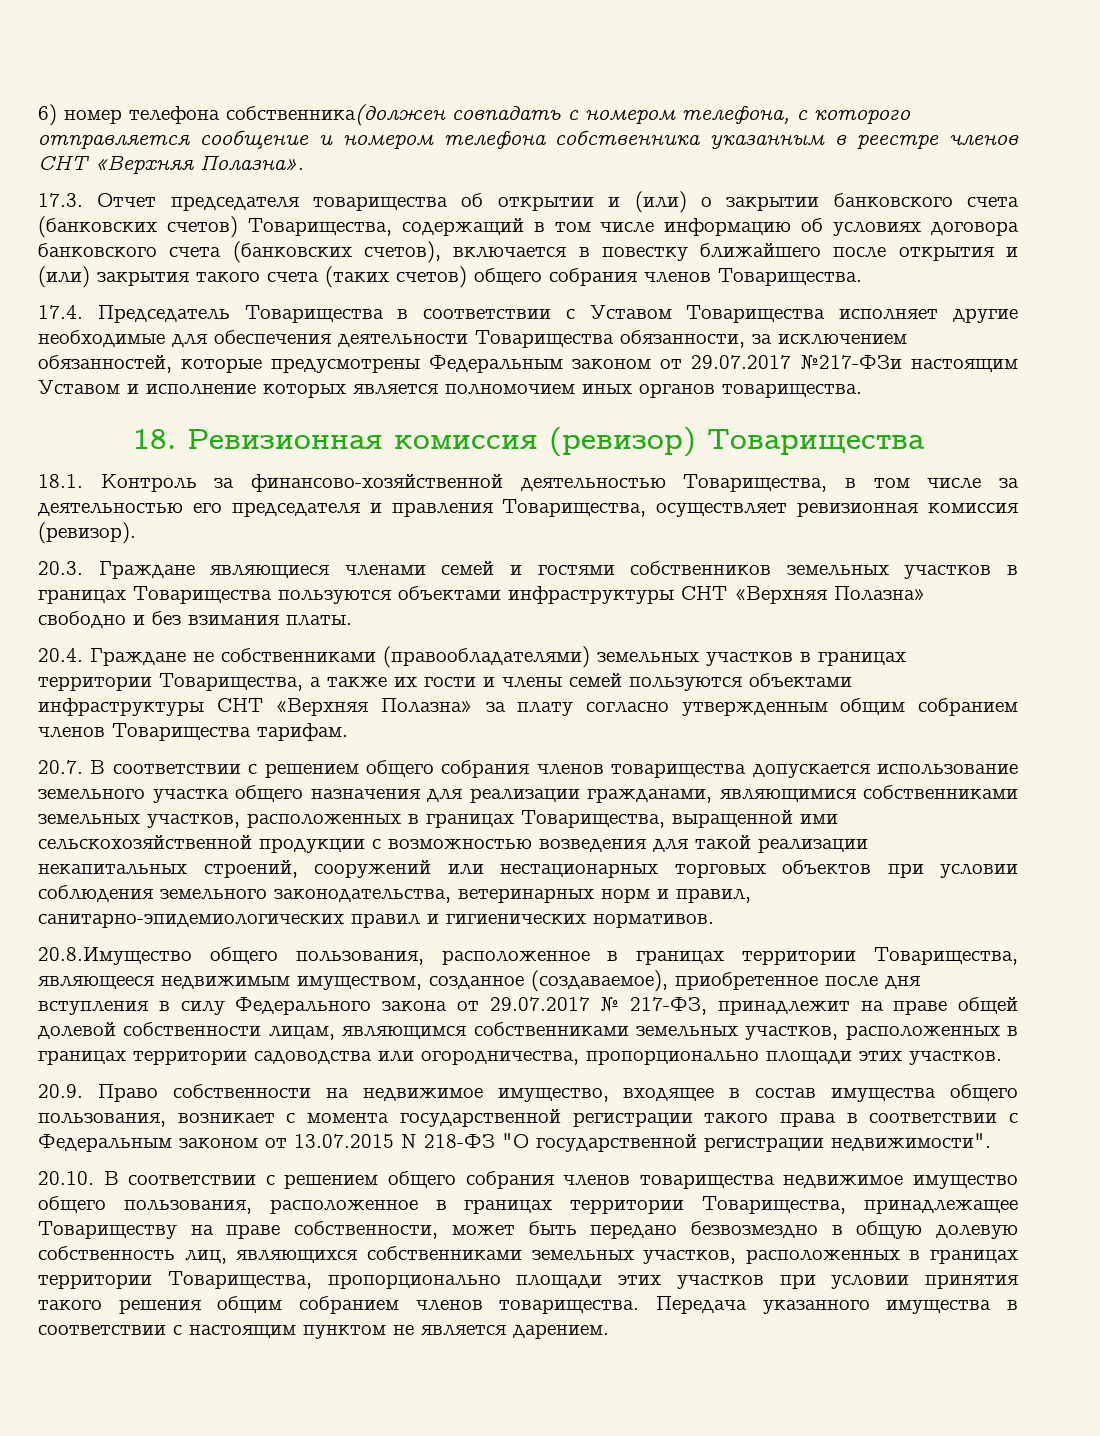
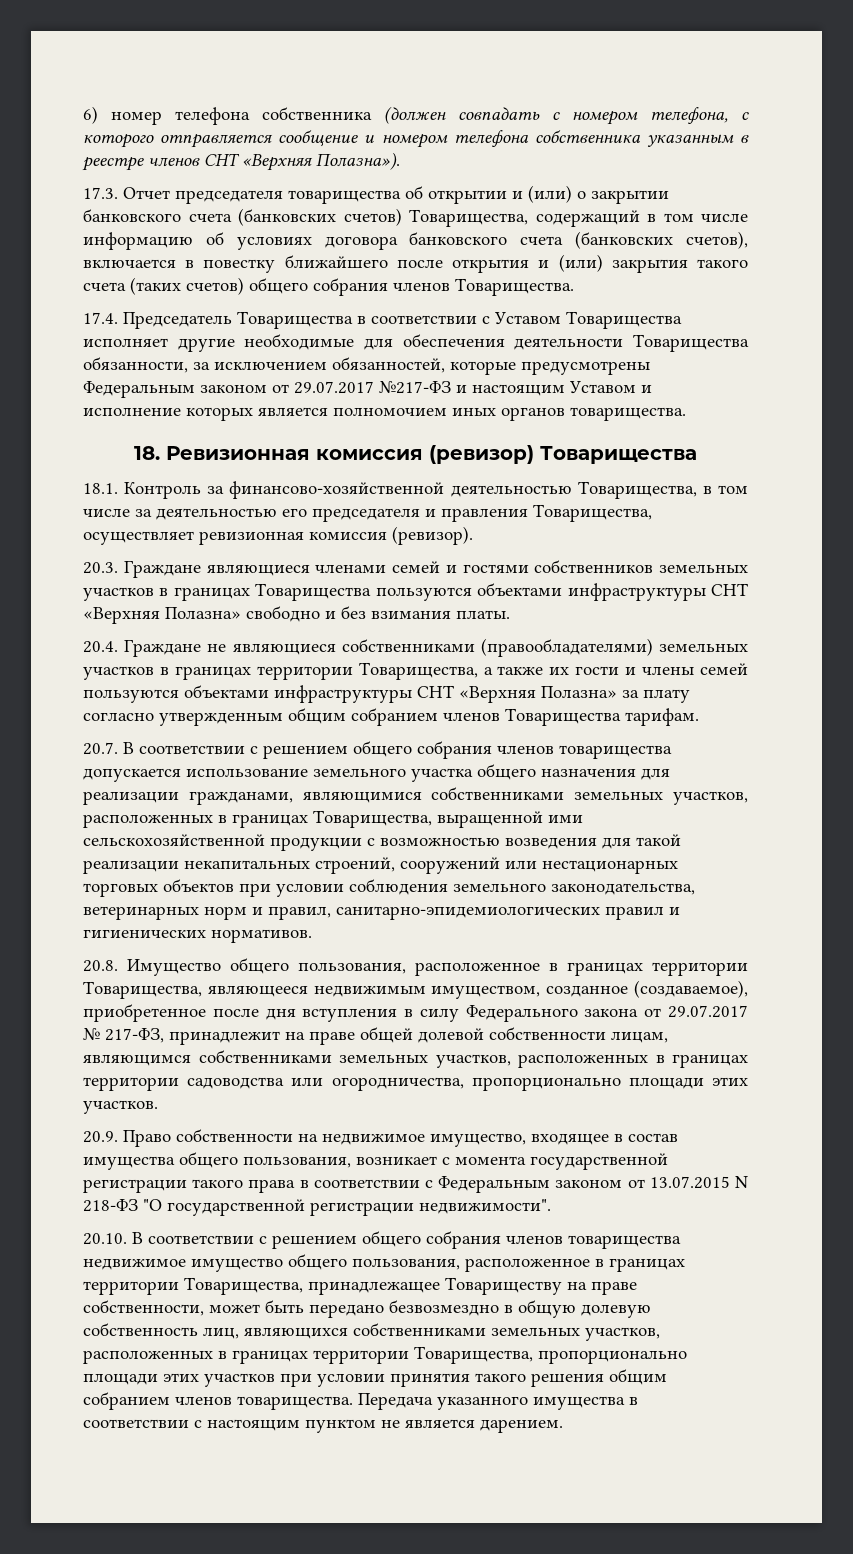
[226,104,446,126] собственника(должен -> [262,106,446,124] собственника (должен
[200,156,304,170] Полазна». -> [316,152,400,170] Полазна»).
[800,355,902,369] №217-ФЗи -> [379,381,467,394] №217-ФЗ и
(214, 657) none -> [232,643,336,655] являющиеся
[38,947,192,965] 20.8.Имущество -> [83,959,221,976] 20.8. Имущество

